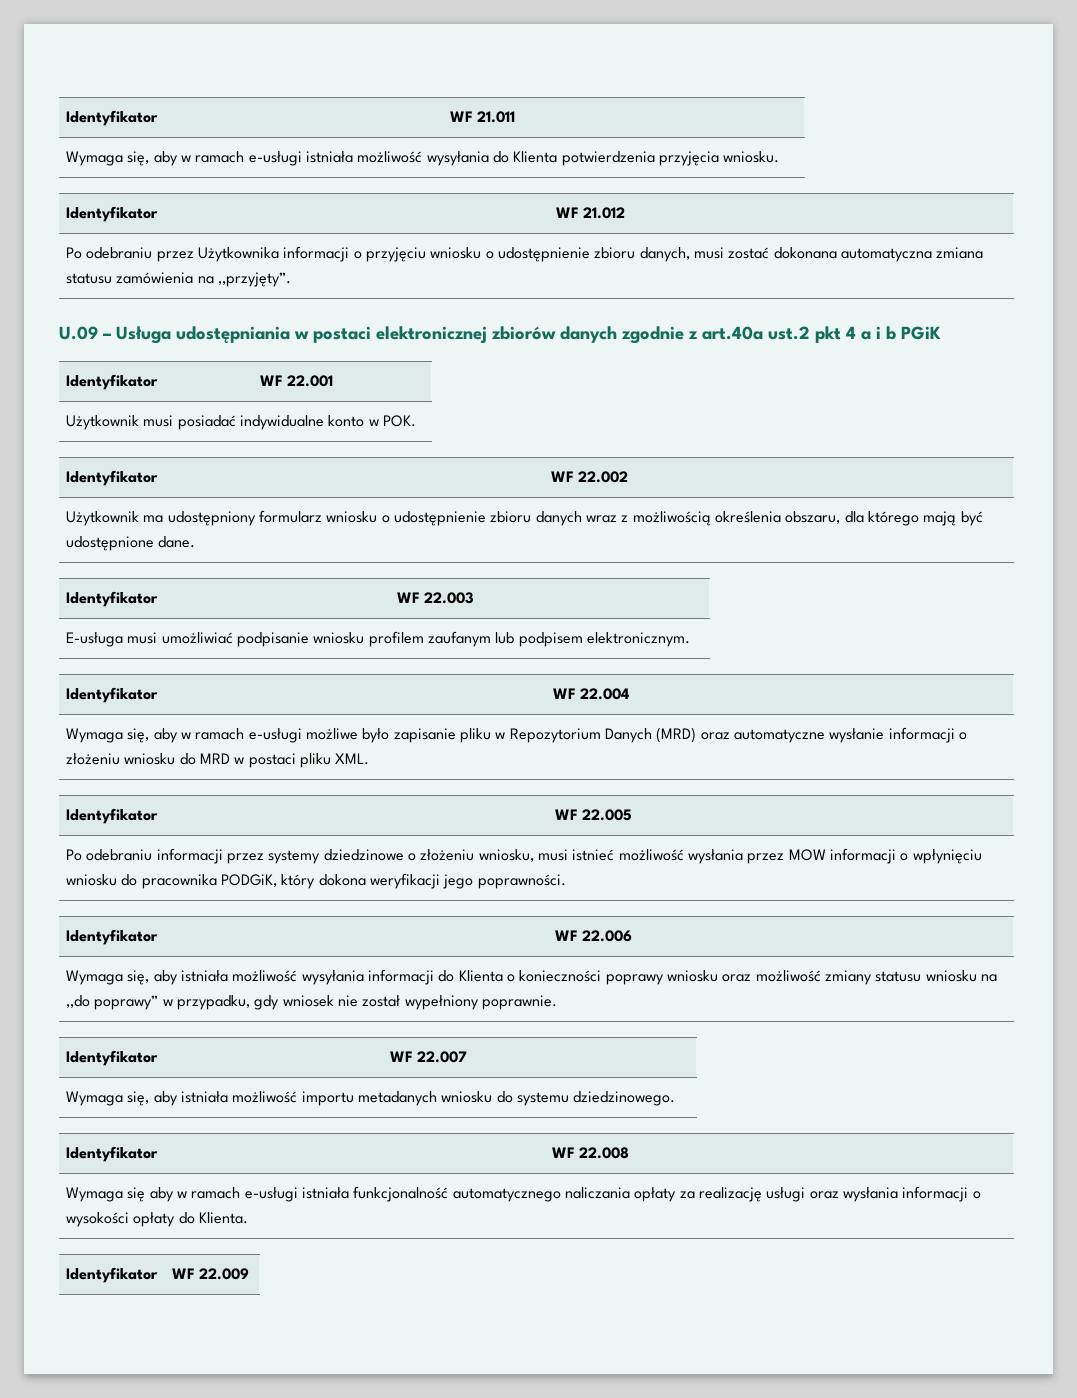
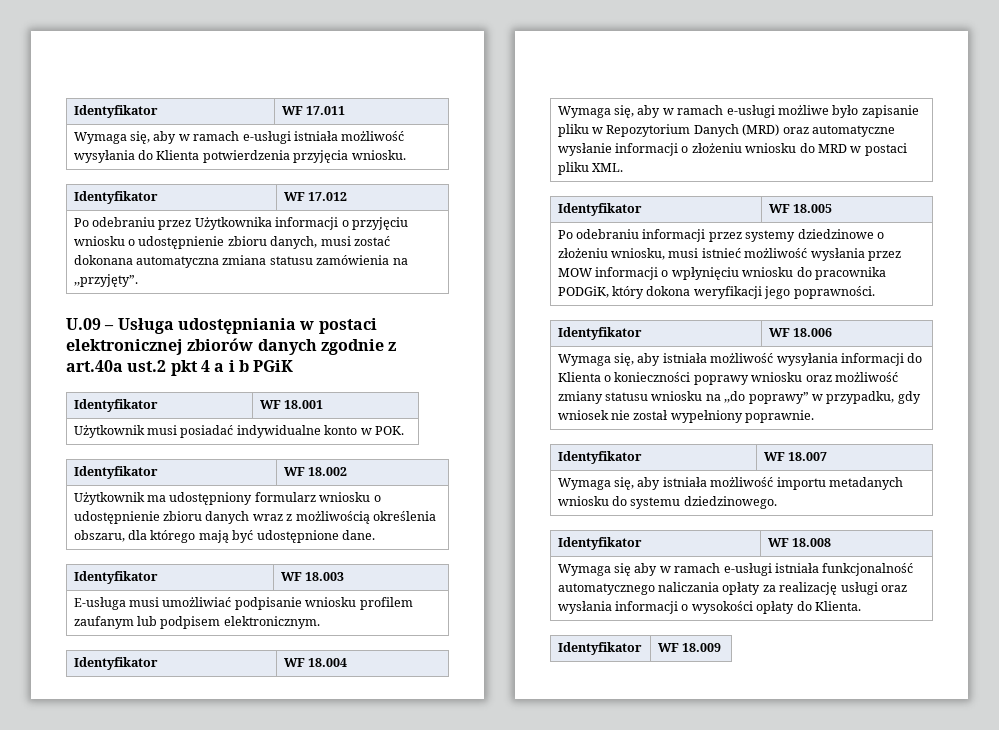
[66,110,159,126] [450,111,516,123] Identyfikator | WF 21.011 -> [73,105,158,118] [281,106,346,115] Identyfikator | WF 17.011
[583,207,626,219] 21.012 -> [308,192,348,201] 17.012
[287,375,334,387] 22.001 -> [284,400,324,409] 18.001
[578,471,629,483] 22.002 -> [308,467,348,476] 18.002
[424,592,475,604] 22.003 -> [305,572,345,581] 18.003
[580,688,630,700] 22.004 -> [308,658,348,667] 18.004
[582,809,633,821] 22.005 -> [793,204,833,213] 18.005
[582,930,633,942] 22.006 -> [793,328,833,337] 18.006
[417,1051,468,1063] 22.007 -> [788,452,828,461] 18.007
[579,1147,630,1159] 22.008 -> [792,538,832,547] 18.008
[199,1268,250,1280] 22.009 -> [682,643,722,652] 18.009

